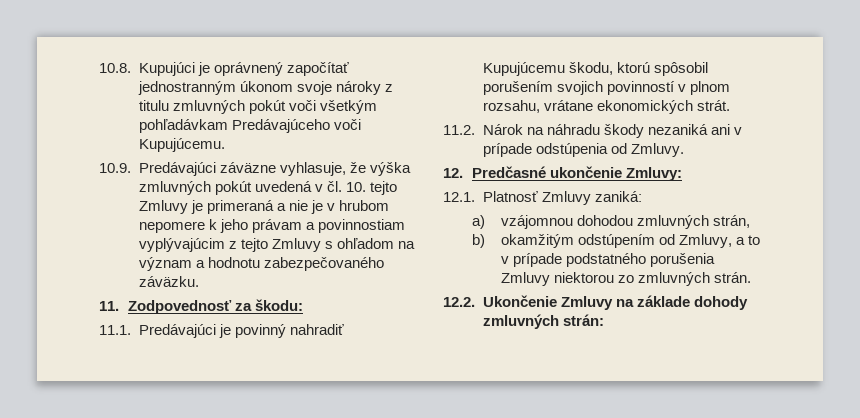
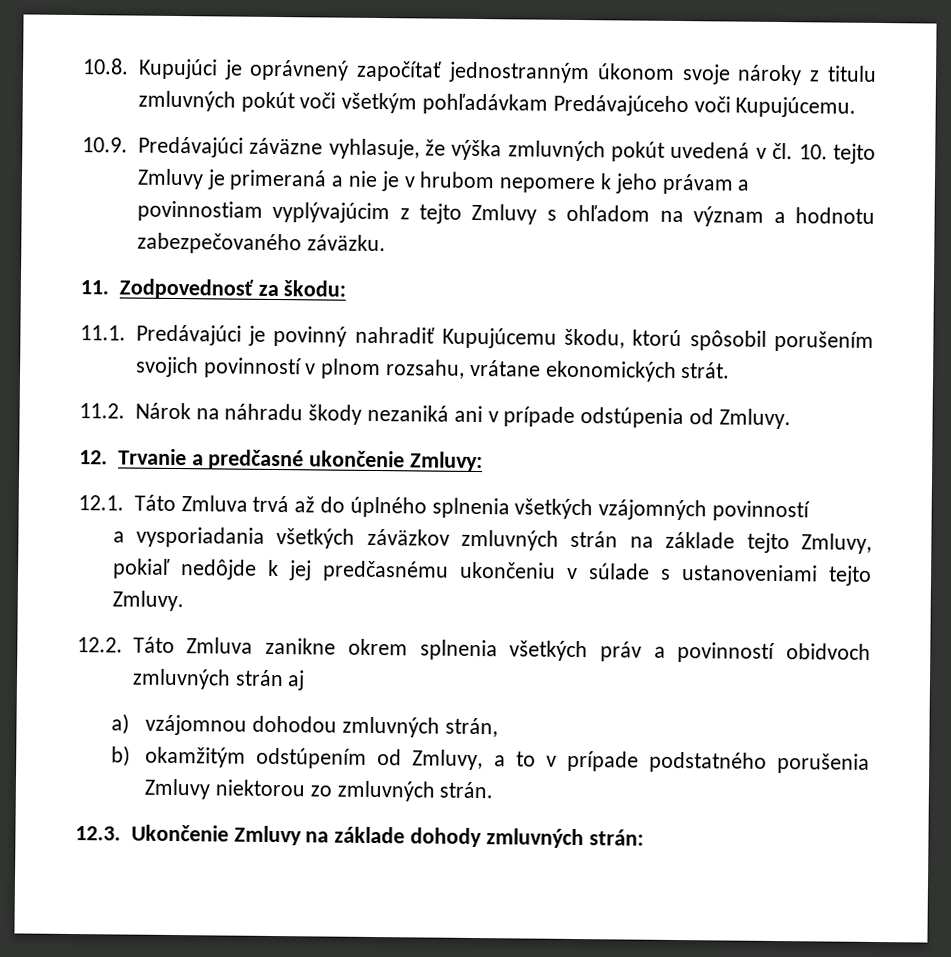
[471,166,546,178] Predčasné -> [117,448,305,470] Trvanie a predčasné
[482,191,642,205] Platnosť Zmluvy zaniká: -> [133,494,810,522] [112,526,872,554] [111,558,872,586] [111,590,184,612] [77,636,872,663] [131,668,306,691] Táto Zmluva trvá až do úplného splnenia všetkých vzájomných povinností // a vysporiadania všetkých záväzkov zmluvných strán na základe tejto Zmluvy, pokiaľ nedôjde k jej predčasnému ukončeniu v súlade s ustanoveniami tejto Zmluvy. // 12.2. Táto Zmluva zanikne okrem splnenia všetkých práv a povinností obidvoch zmluvných strán aj
[443,297,475,307] 12.2. -> [75,826,121,841] 12.3.

